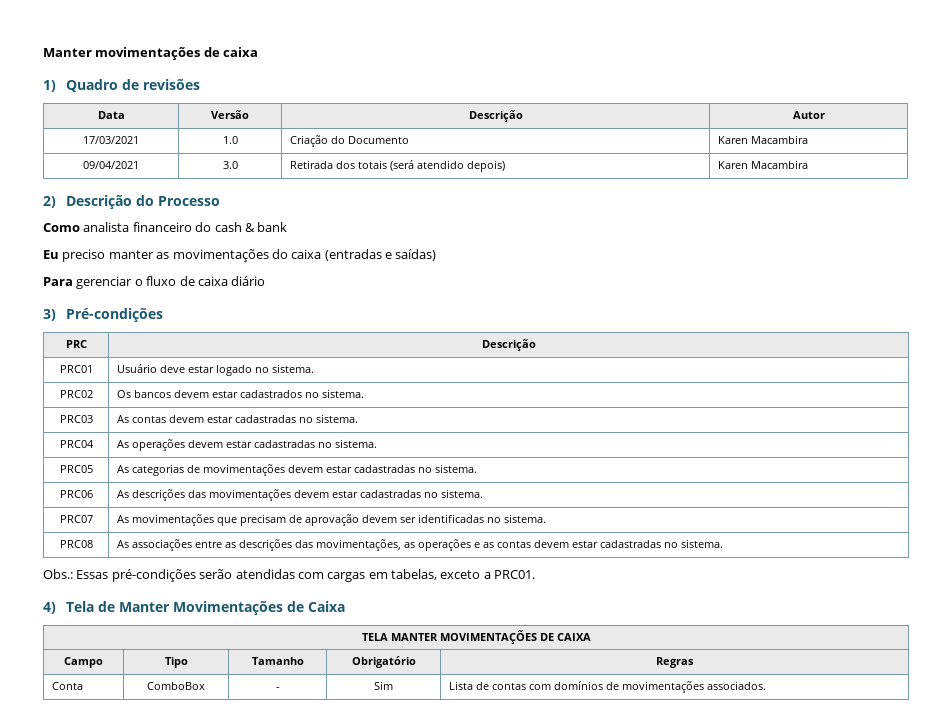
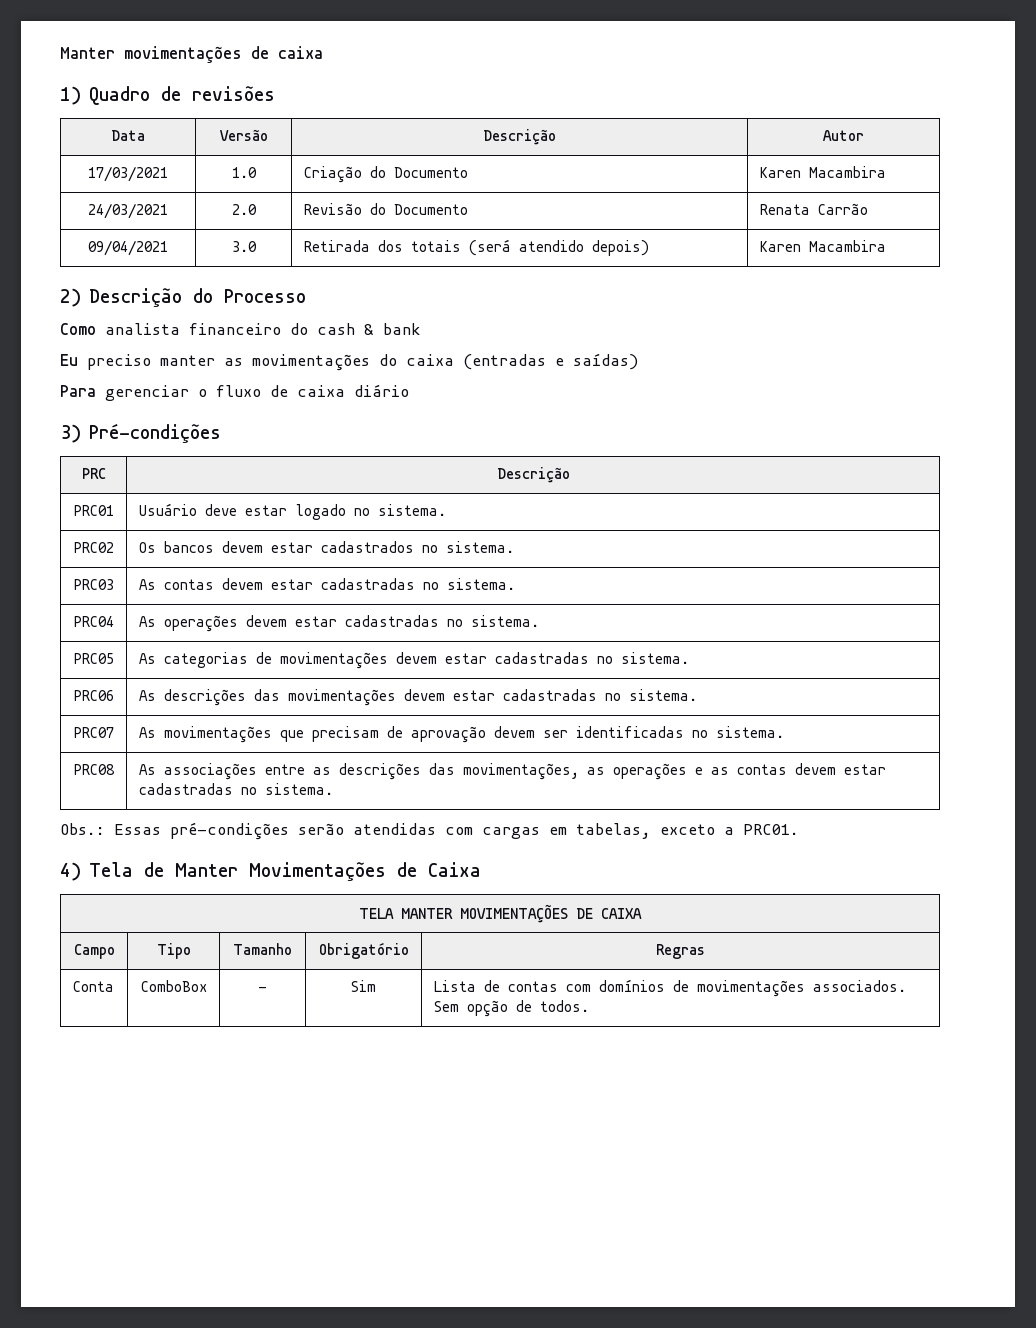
(809, 139) none -> [88,203,168,219] [231,204,257,215] [303,203,468,215] [759,203,868,215] // 24/03/2021 | 2.0 | Revisão do Documento | Renata Carrão
(767, 685) none -> [433,1000,589,1017] Sem opção de todos.

